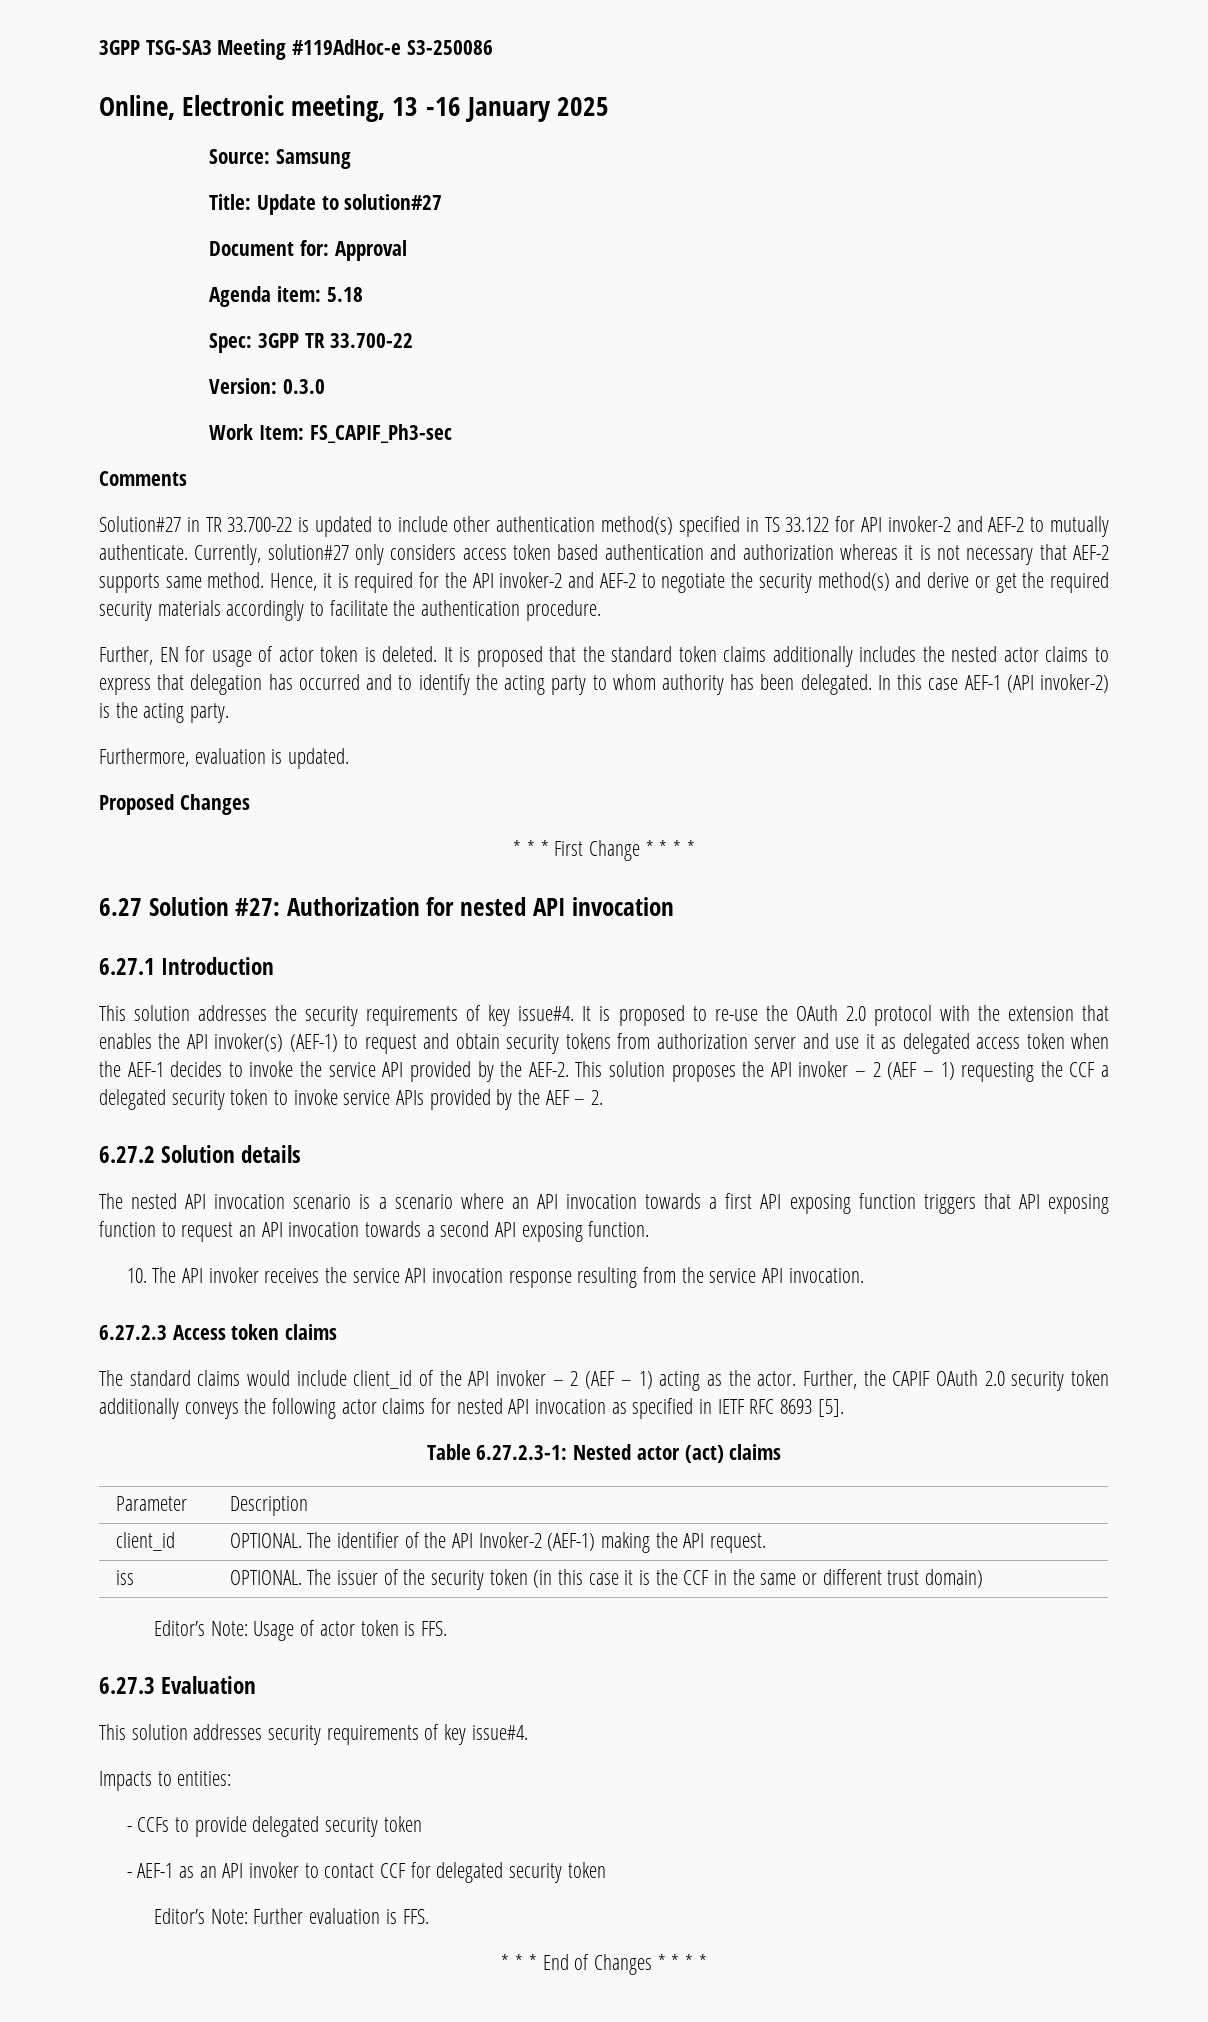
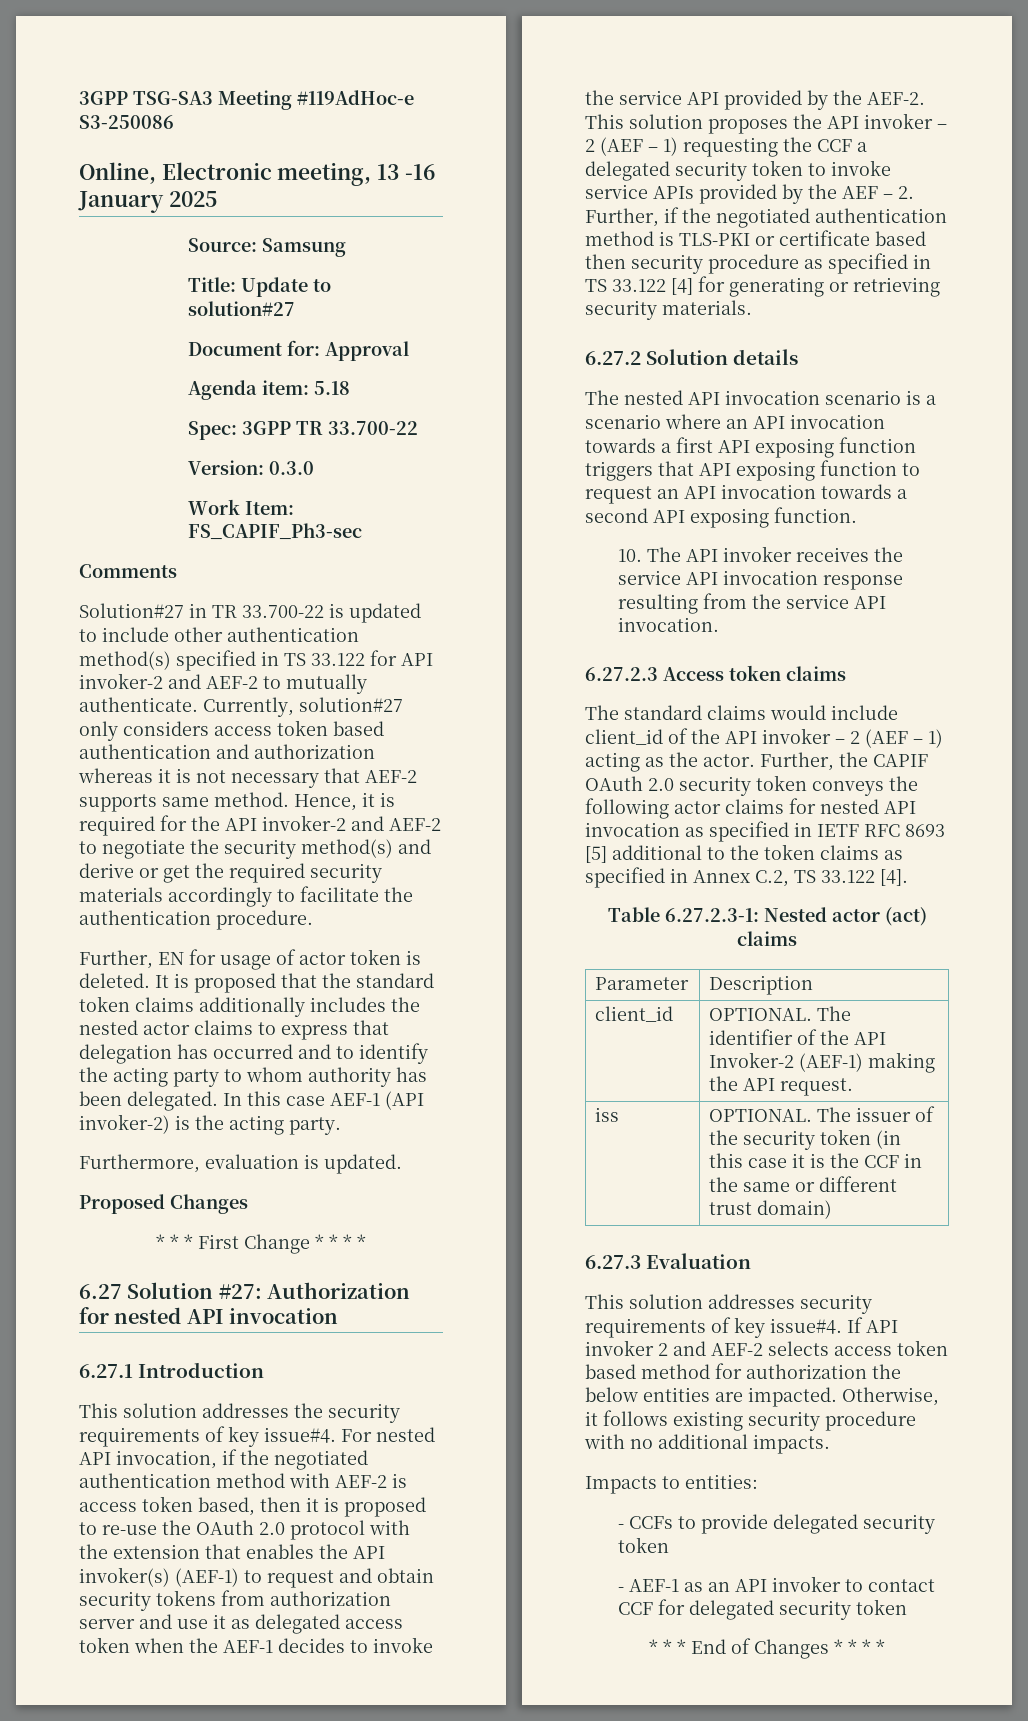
[582,1006,592,1021] It -> [341,1427,435,1442] [79,1449,368,1470] [79,1473,407,1488] [79,1496,319,1516] For nested API invocation, if the negotiated authentication method with AEF-2 is access token based, then it
(604, 1097) none -> [585,207,947,228] [585,230,926,246] [585,253,931,274] [585,276,940,297] [585,300,752,320] Further, if the negotiated authentication method is TLS-PKI or certificate based then security procedure as specified in TS 33.122 [4] for generating or retrieving security materials.
[99,1398,179,1419] additionally -> (807, 783) none
[817,1399,844,1417] [5]. -> [585,844,903,863] [585,867,908,888] [5] additional to the token claims as specified in Annex C.2, TS 33.122 [4].
[154,1620,447,1641] // Editor’s Note: Usage of actor token is FFS. -> (833, 1209) none
(528, 1732) none -> [847,1317,898,1333] [585,1340,948,1356] [585,1363,901,1379] [585,1387,939,1407] [585,1410,916,1431] [584,1434,830,1454] If API invoker 2 and AEF-2 selects access token based method for authorization the below entities are impacted. Otherwise, it follows existing security procedure with no additional impacts.
[154,1908,429,1924] // Editor’s Note: Further evaluation is FFS. -> (907, 1607) none

